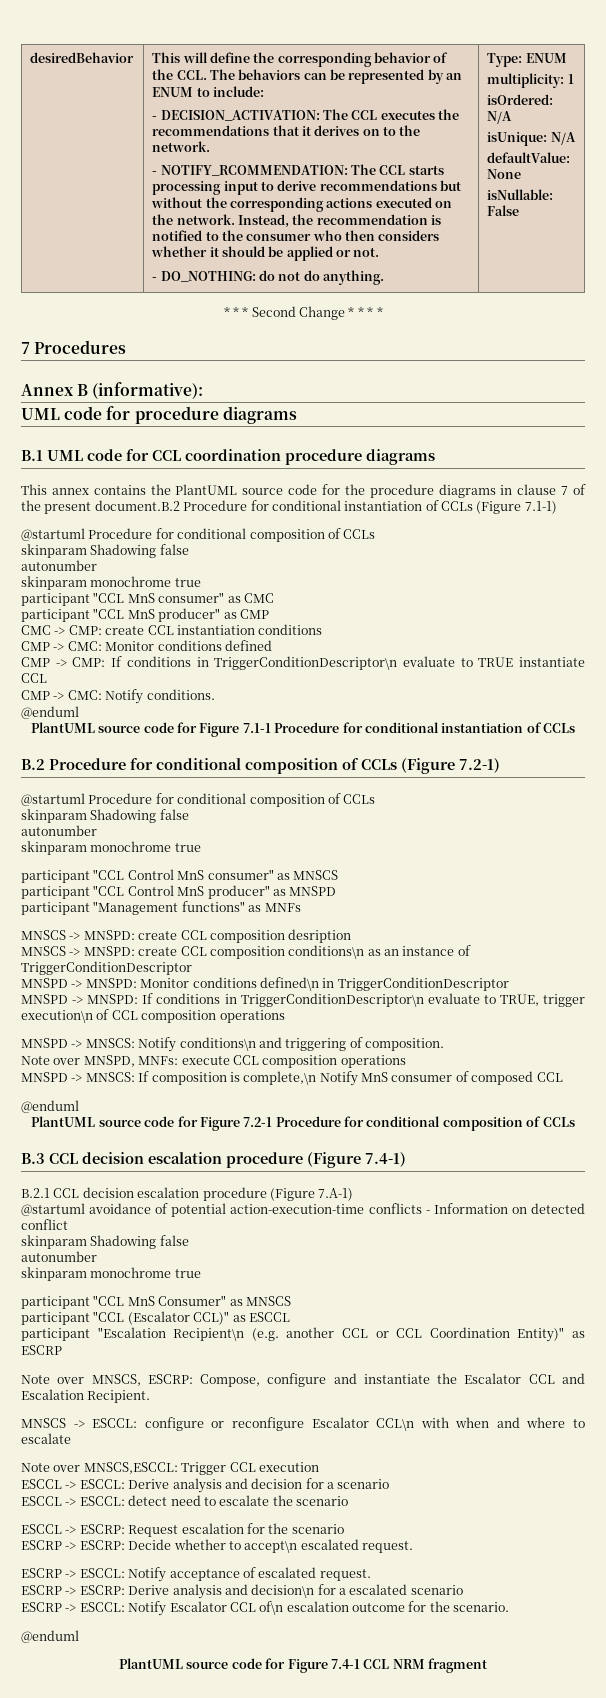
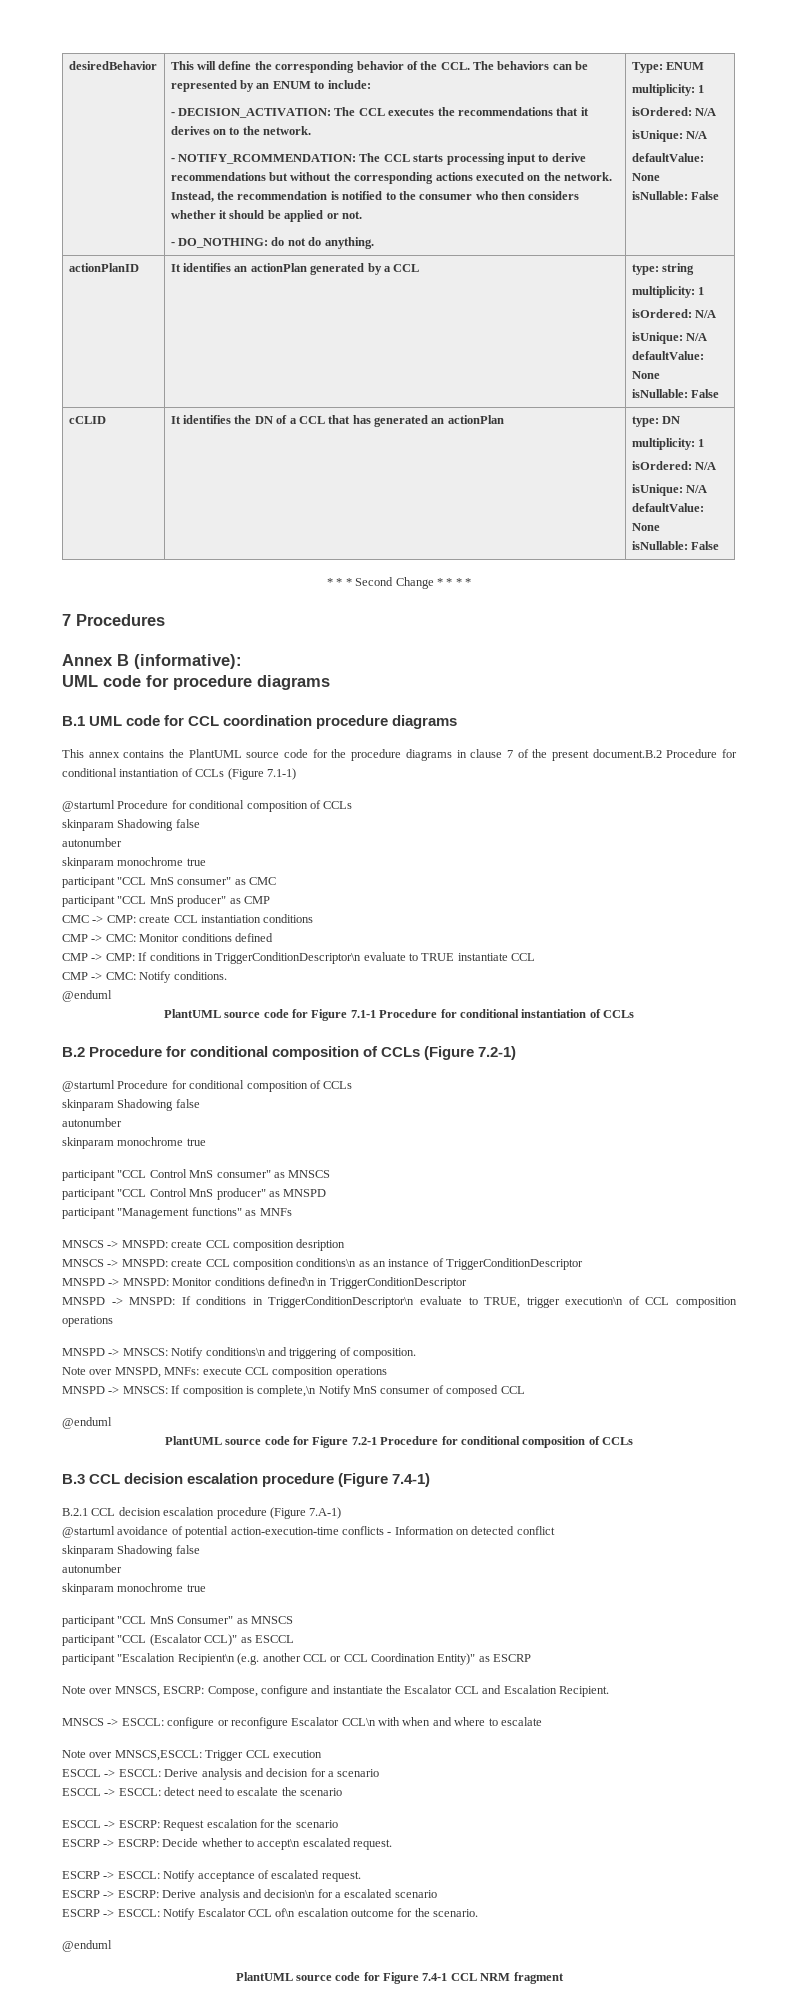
(520, 210) none -> [68,263,139,272] [170,263,420,275] [631,263,695,275] [631,286,705,298] [631,309,717,318] [631,332,708,344] [631,351,704,360] [631,371,660,379] [631,389,720,398] [68,416,106,424] [170,415,504,427] [631,416,681,427] [631,438,705,450] [631,461,717,470] [631,484,708,496] [631,503,704,512] [631,523,660,531] [631,541,720,550] // actionPlanID | It identifies an actionPlan generated by a CCL | type: string // multiplicity: 1 // isOrdered: N/A // isUnique: N/A defaultValue: None // isNullable: False // cCLID | It identifies the DN of a CCL that has generated an actionPlan | type: DN // multiplicity: 1 // isOrdered: N/A // isUnique: N/A defaultValue: None // isNullable: False

